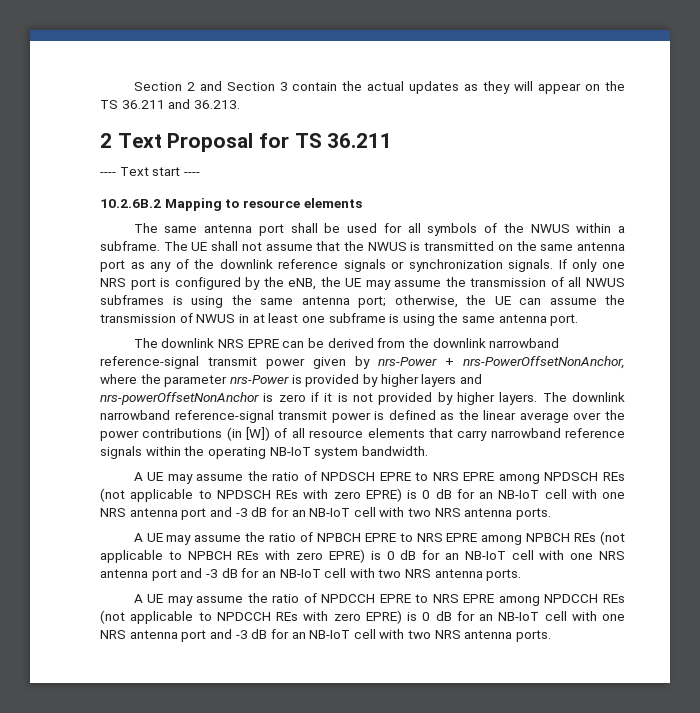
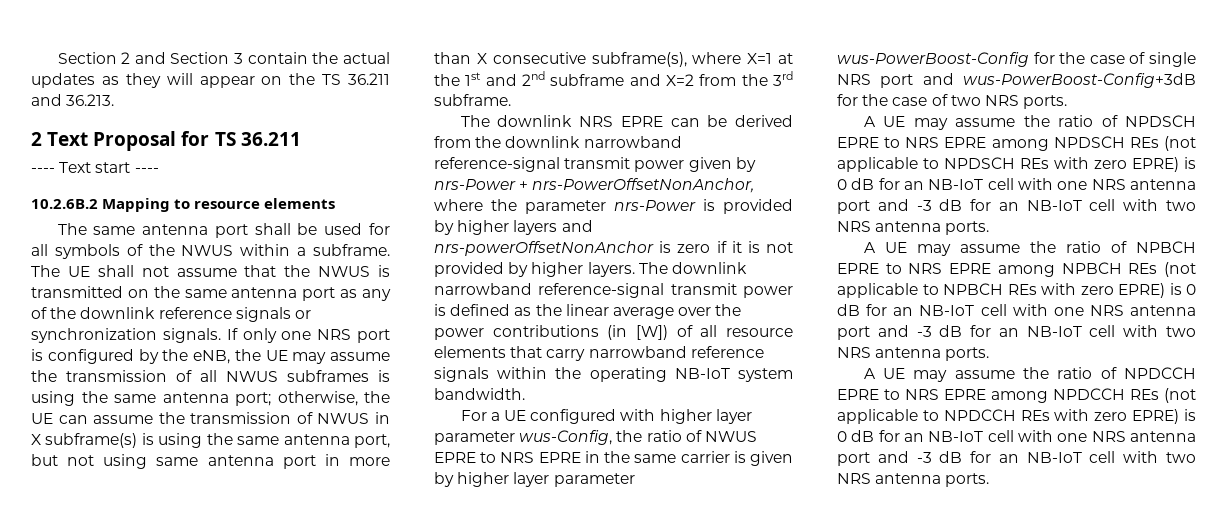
[252,313,579,326] at least one subframe is using the same antenna port. -> [31,433,390,448] [31,454,390,469] [434,52,793,67] [434,71,793,86] [434,94,511,106] X subframe(s) is using the same antenna port, but not using same antenna port in more than X consecutive subframe(s), where X=1 at the 1st and 2nd subframe and X=2 from the 3rd subframe.
(428, 451) none -> [460,409,752,424] [434,430,757,445] [434,451,793,466] [434,472,635,487] [837,52,1196,67] [837,73,1196,88] [837,94,1068,109] // For a UE configured with higher layer parameter wus-Config, the ratio of NWUS EPRE to NRS EPRE in the same carrier is given by higher layer parameter wus-PowerBoost-Config for the case of single NRS port and wus-PowerBoost-Config+3dB for the case of two NRS ports.

